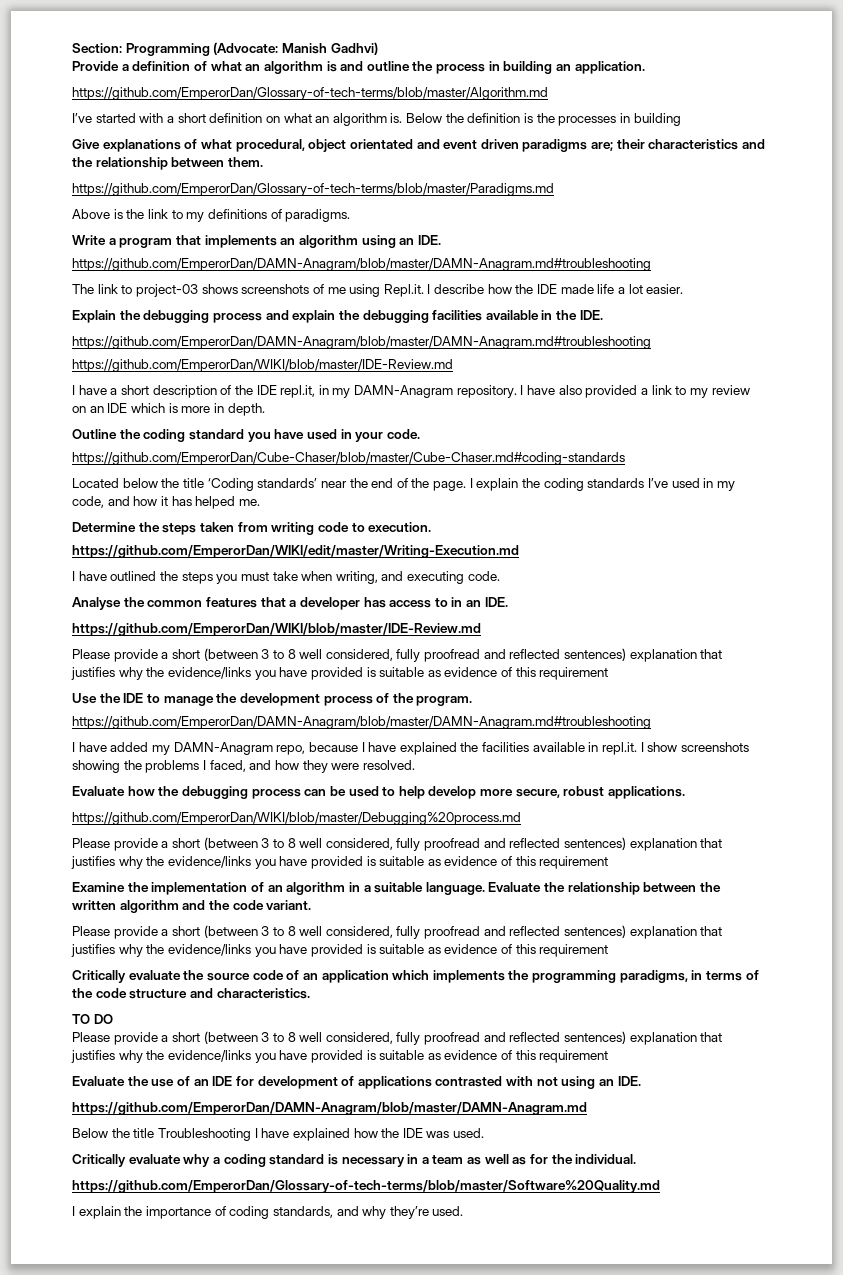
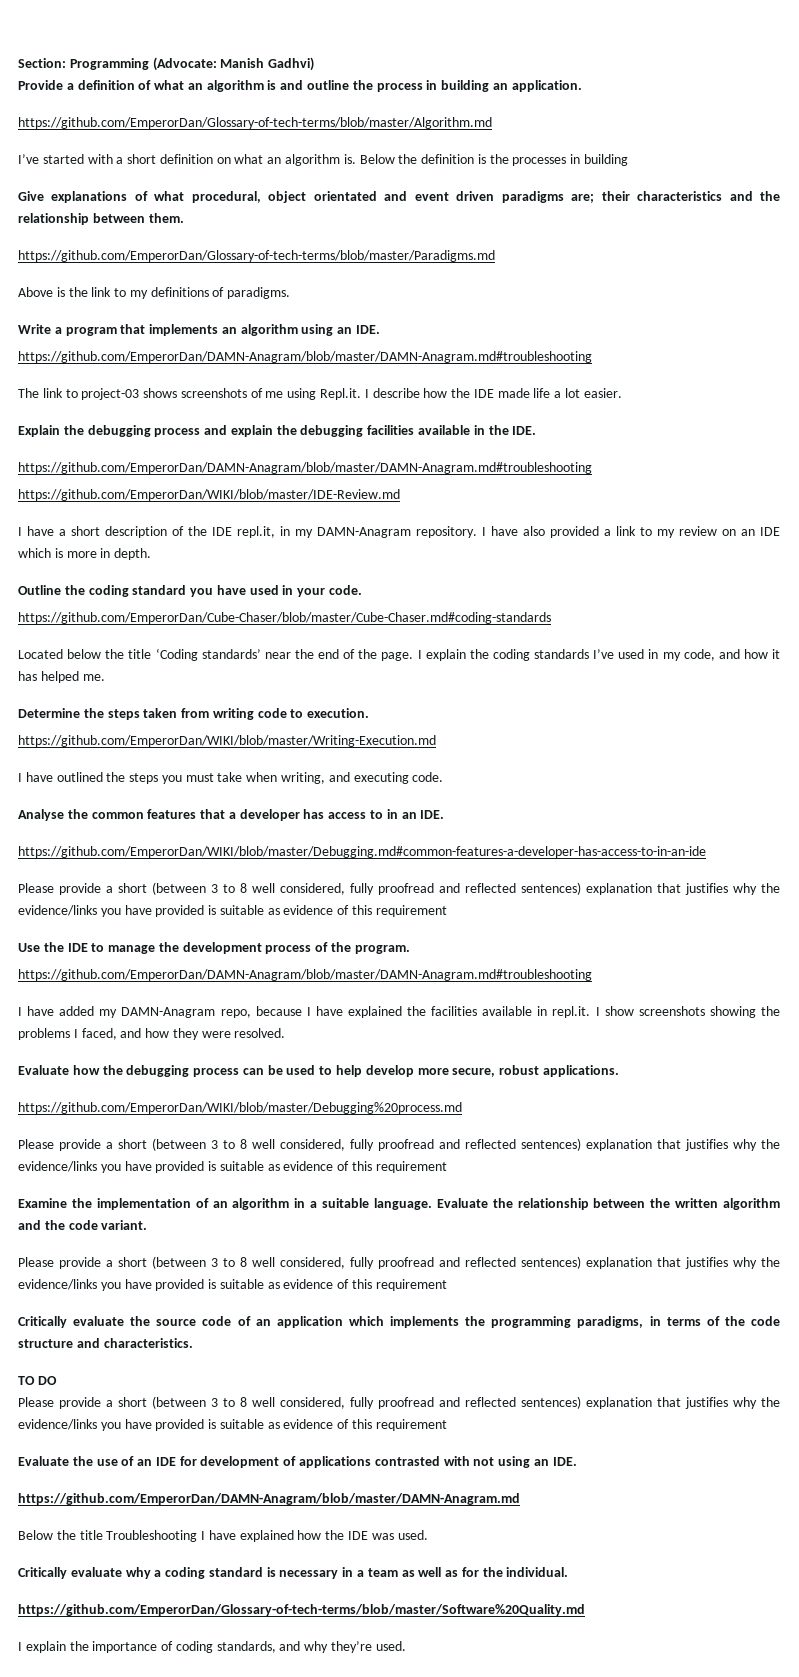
[72,545,519,558] https://github.com/EmperorDan/WIKI/edit/master/Writing-Execution.md -> [18,735,436,747] https://github.com/EmperorDan/WIKI/blob/master/Writing-Execution.md
[72,623,481,636] https://github.com/EmperorDan/WIKI/blob/master/IDE-Review.md -> [18,846,706,858] https://github.com/EmperorDan/WIKI/blob/master/Debugging.md#common-features-a-developer-has-access-to-in-an-ide

